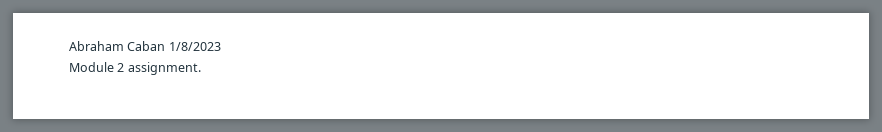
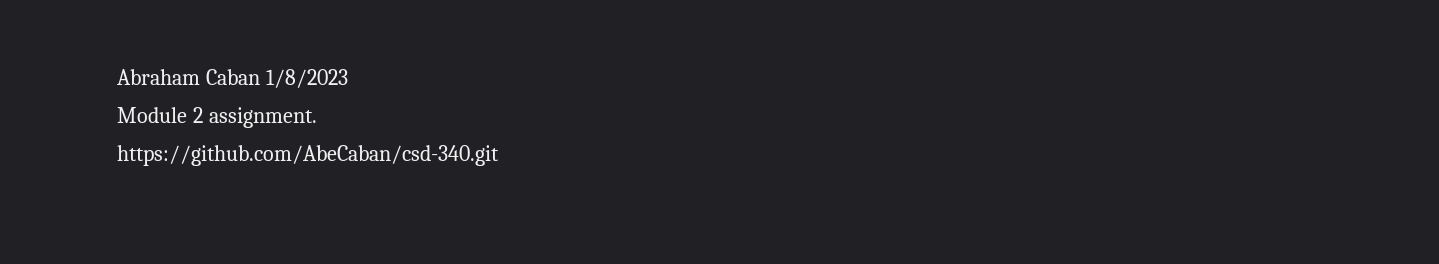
(201, 68) none -> [117,145,499,166] // https://github.com/AbeCaban/csd-340.git

